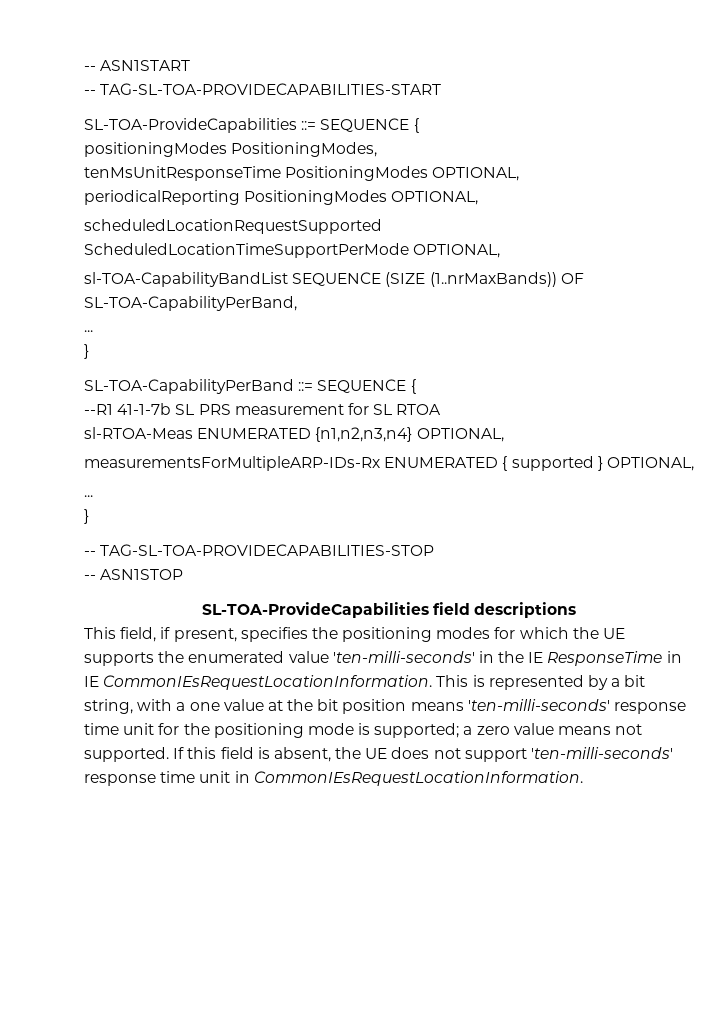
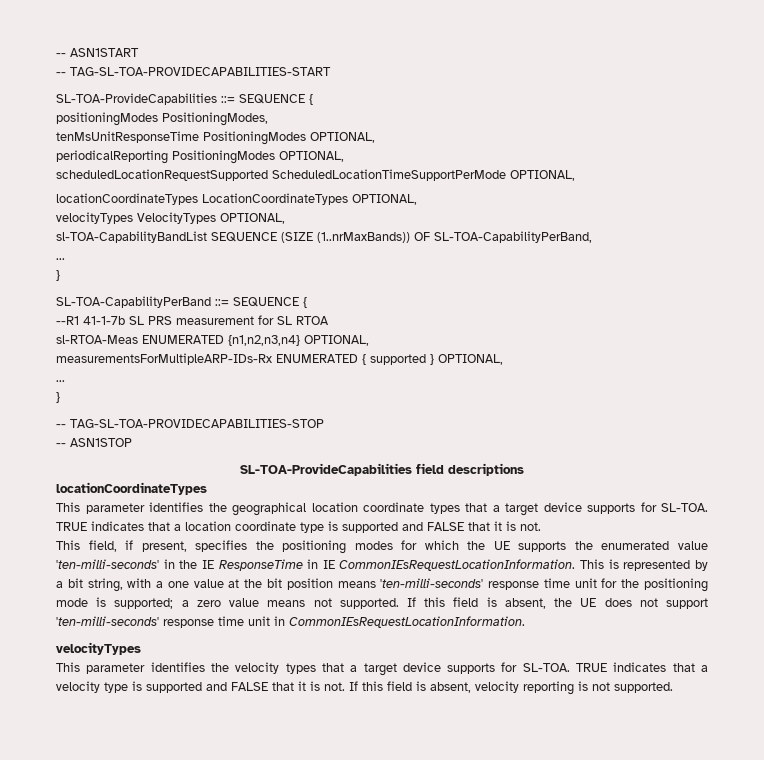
(501, 251) none -> [56,193,417,205] [56,212,285,224] // locationCoordinateTypes LocationCoordinateTypes OPTIONAL, // velocityTypes VelocityTypes OPTIONAL,
(577, 610) none -> [56,482,207,495] [56,502,708,516] [56,521,541,533] // locationCoordinateTypes // This parameter identifies the geographical location coordinate types that a target device supports for SL-TOA. TRUE indicates that a location coordinate type is supported and FALSE that it is not.
(583, 778) none -> [56,642,141,655] [56,662,708,676] [56,681,673,695] // velocityTypes // This parameter identifies the velocity types that a target device supports for SL-TOA. TRUE indicates that a velocity type is supported and FALSE that it is not. If this field is absent, velocity reporting is not supported.

